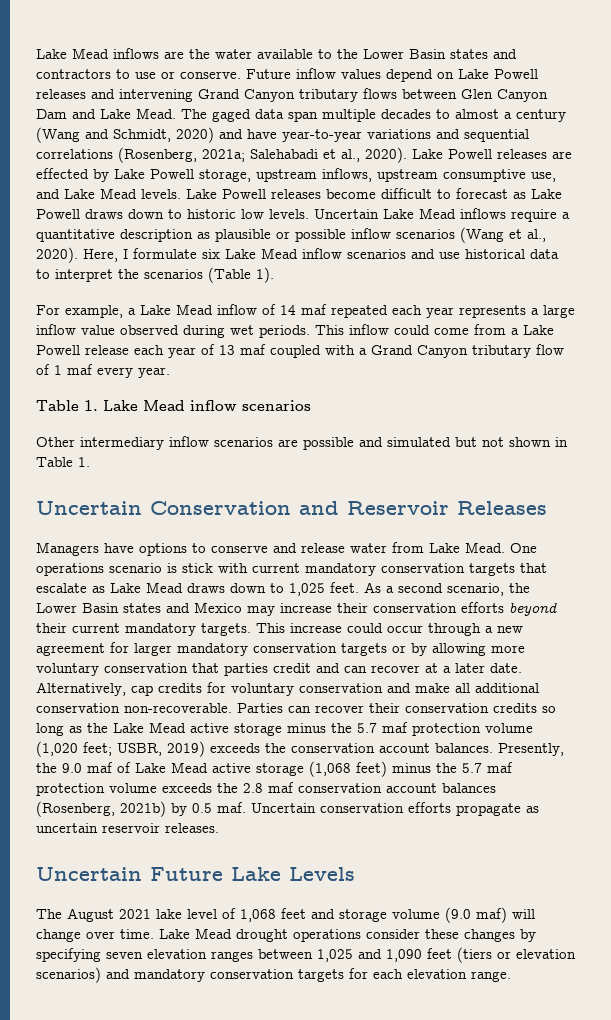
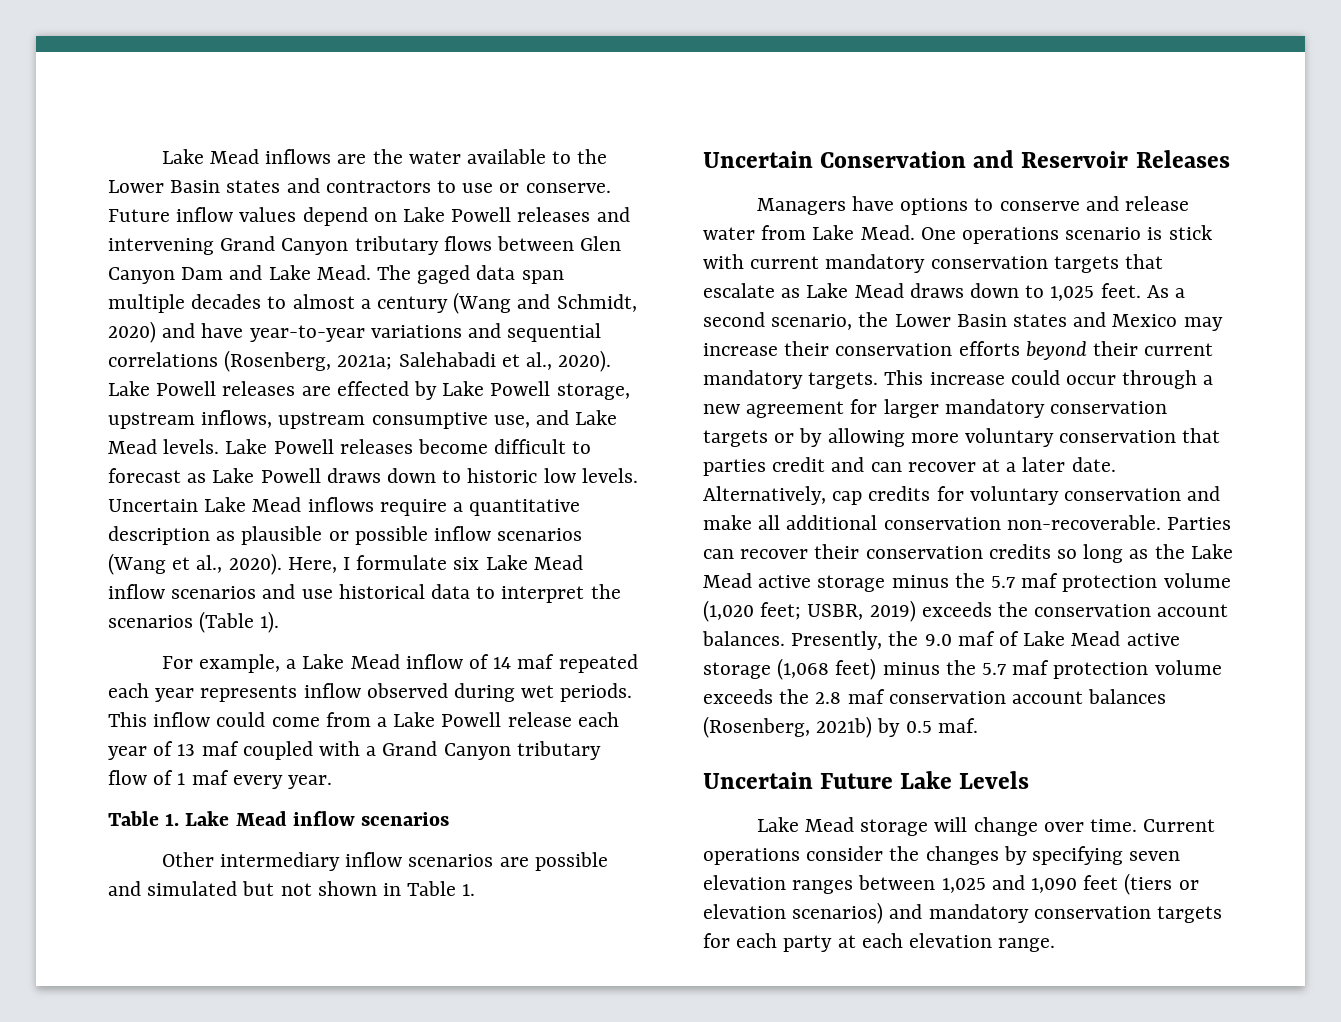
[531,305,575,318] [36,324,115,335] a large inflow value -> [303,683,361,698] inflow
[251,802,539,816] [36,823,219,833] [36,867,355,881] [36,907,507,923] Uncertain conservation efforts propagate as uncertain reservoir releases. // Uncertain Future Lake Levels // The August 2021 lake level of 1,068 feet and storage volume (9.0 maf) -> [703,771,1030,789] [756,817,929,836] // Uncertain Future Lake Levels // Lake Mead storage
[159,928,288,942] Lake Mead drought -> [1143,819,1216,832] Current
[425,929,459,939] these -> [889,846,920,861] the
(403, 974) none -> [783,933,903,952] party at each

